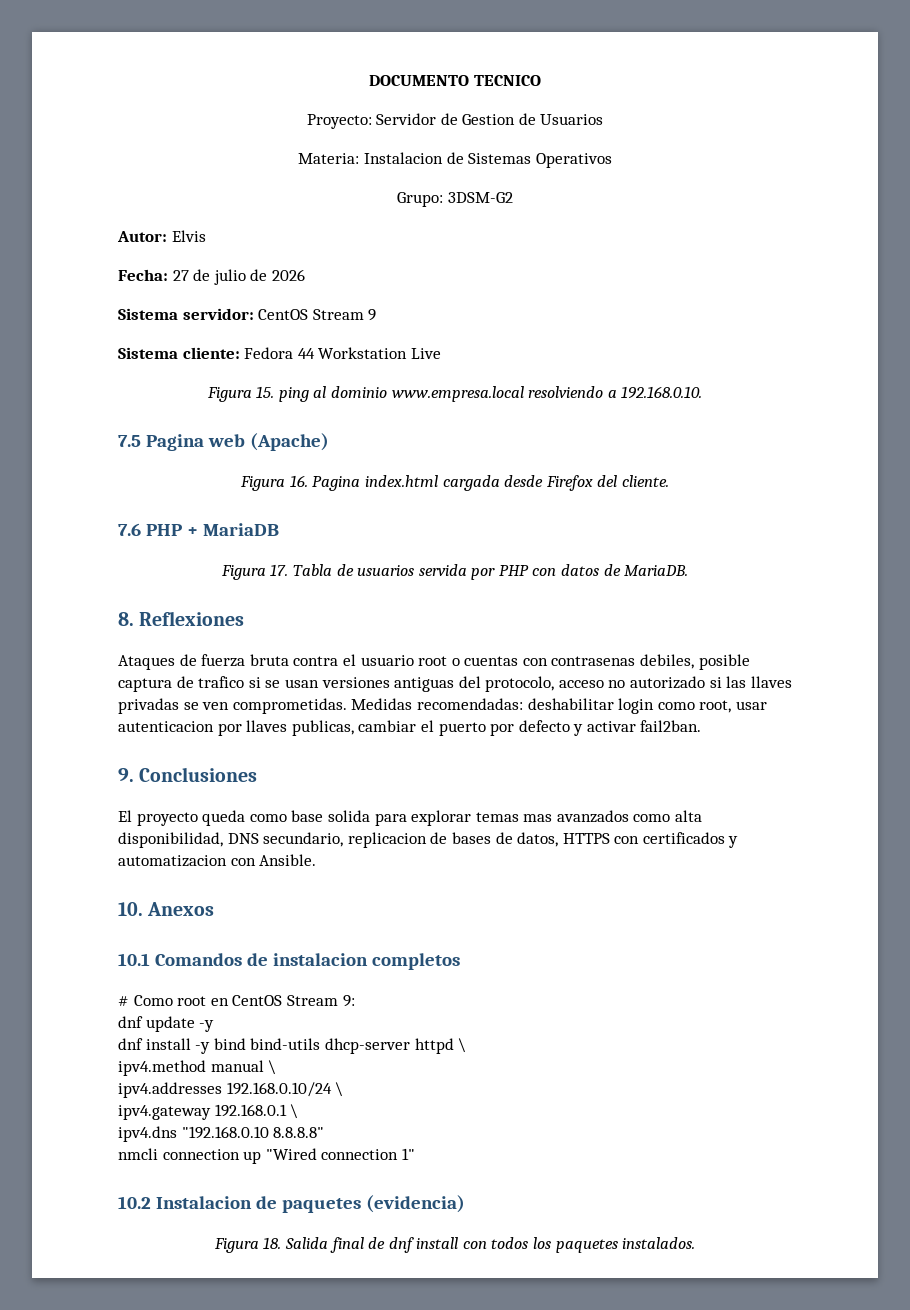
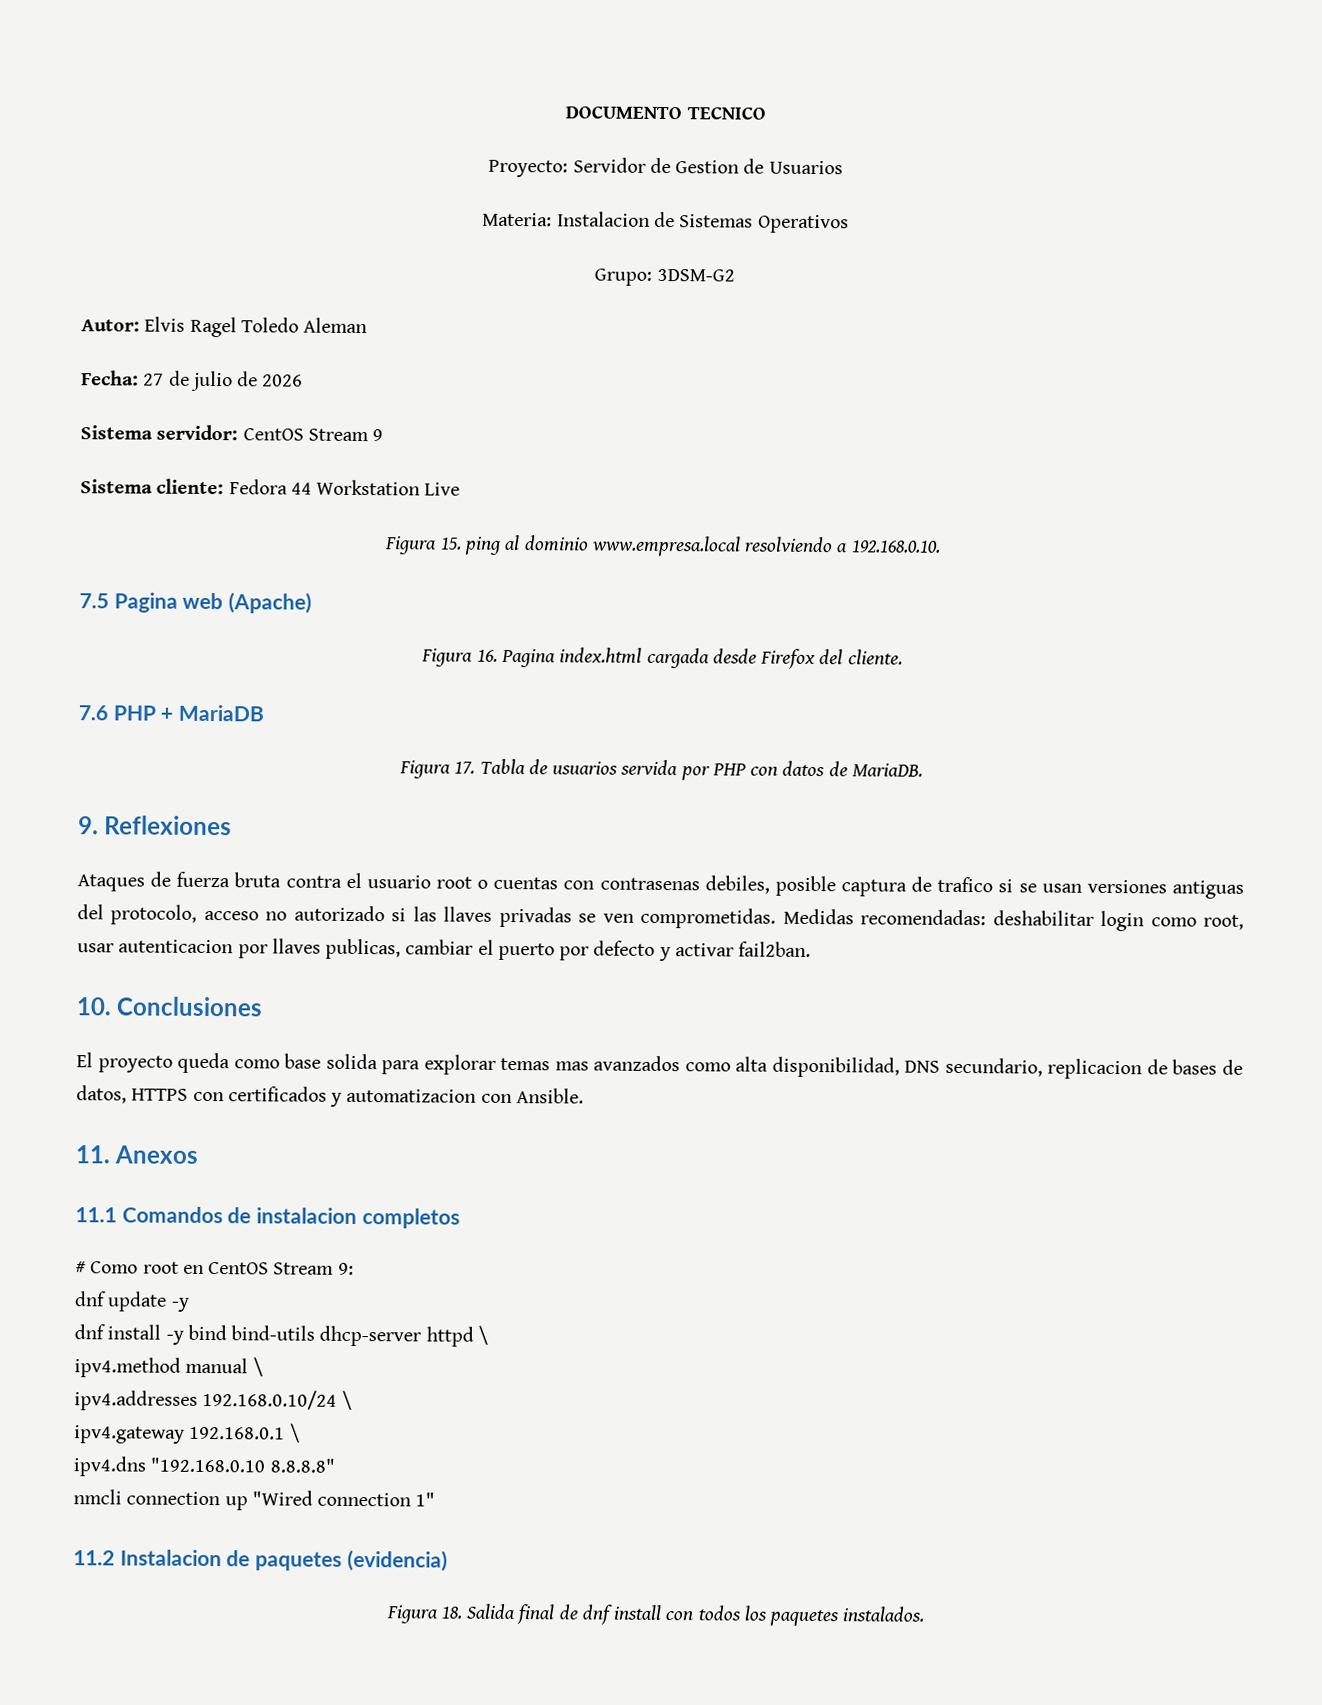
(206, 236) none -> [189,316,368,338] Ragel Toledo Aleman
[118,612,134,626] 8. -> [78,816,99,835] 9.
[118,768,134,782] 9. -> [76,997,112,1016] 10.
[118,902,143,916] 10. -> [75,1145,111,1164] 11.
[118,953,150,966] 10.1 -> [75,1207,117,1223] 11.1
[118,1196,151,1209] 10.2 -> [73,1550,115,1566] 11.2

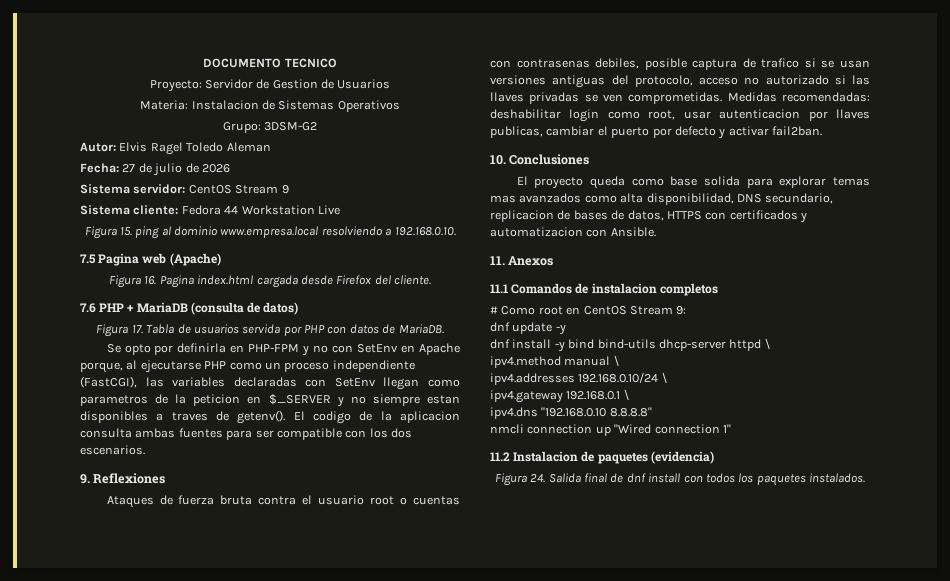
(265, 713) none -> [190,302,299,315] (consulta de datos)
(923, 770) none -> [106,343,461,356] [80,360,415,373] [80,376,460,390] [80,394,460,407] [80,410,460,424] [80,428,412,440] [80,445,145,455] // Se opto por definirla en PHP-FPM y no con SetEnv en Apache porque, al ejecutarse PHP como un proceso independiente (FastCGI), las variables declaradas con SetEnv llegan como parametros de la peticion en $_SERVER y no siempre estan disponibles a traves de getenv(). El codigo de la aplicacion consulta ambas fuentes para ser compatible con los dos escenarios.
[440,1606,462,1619] 18. -> [530,474,546,483] 24.

